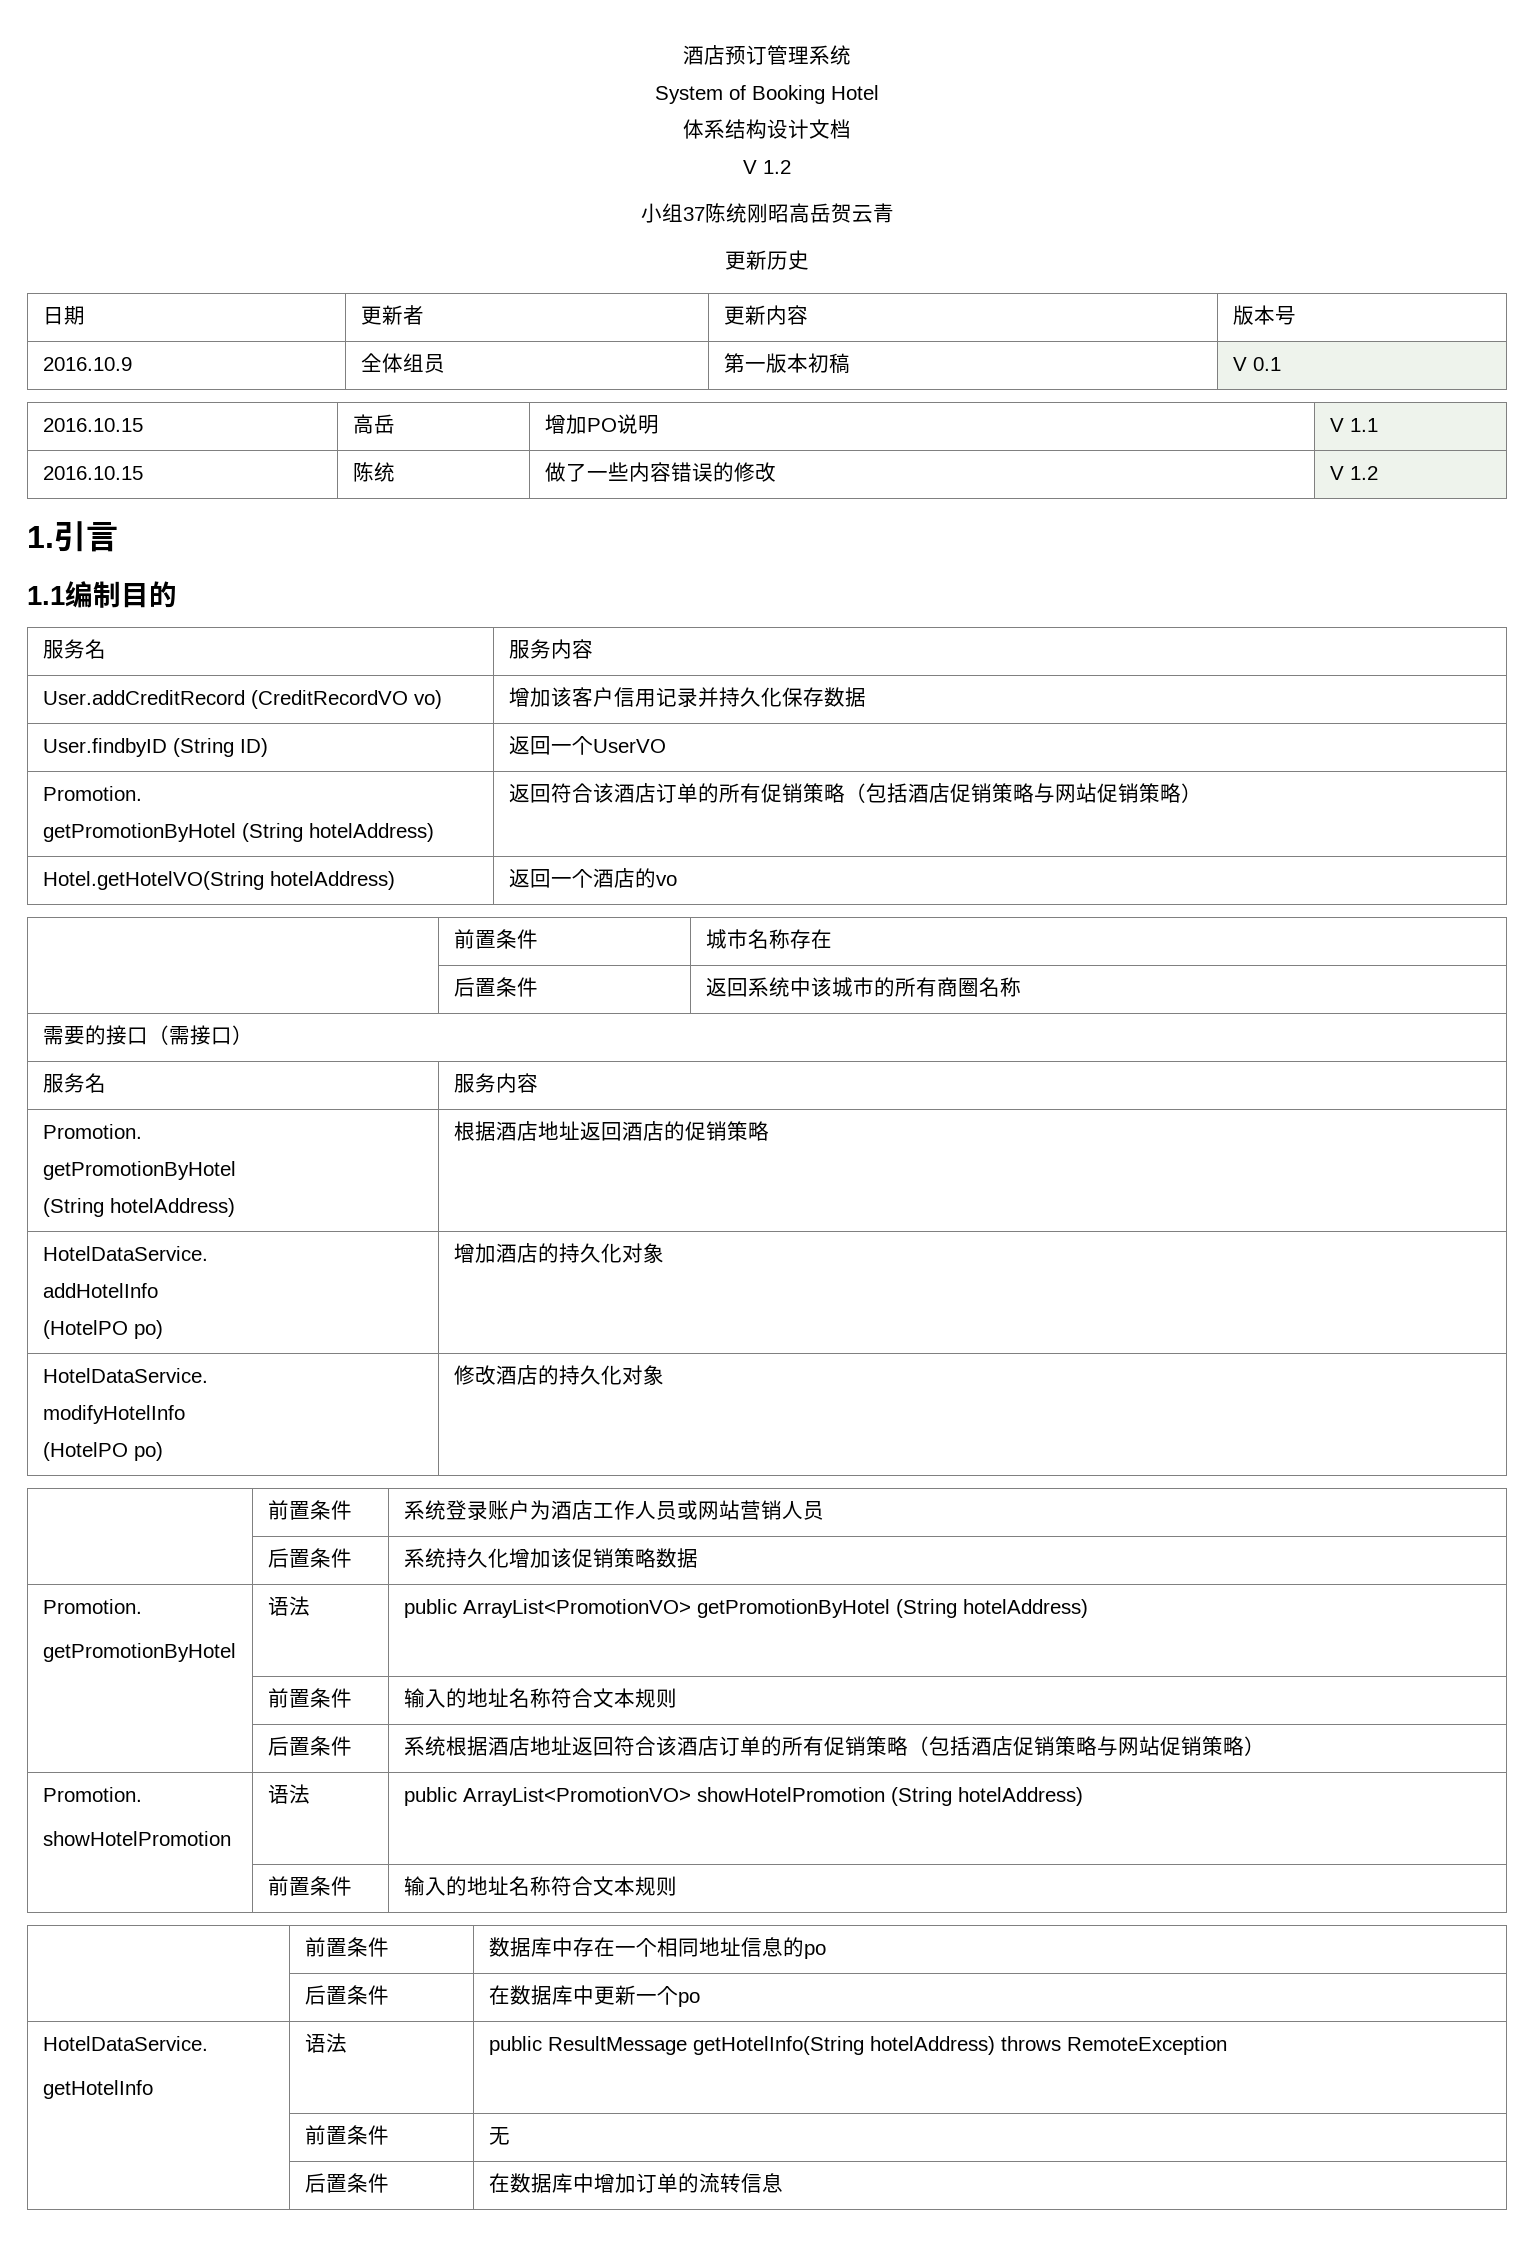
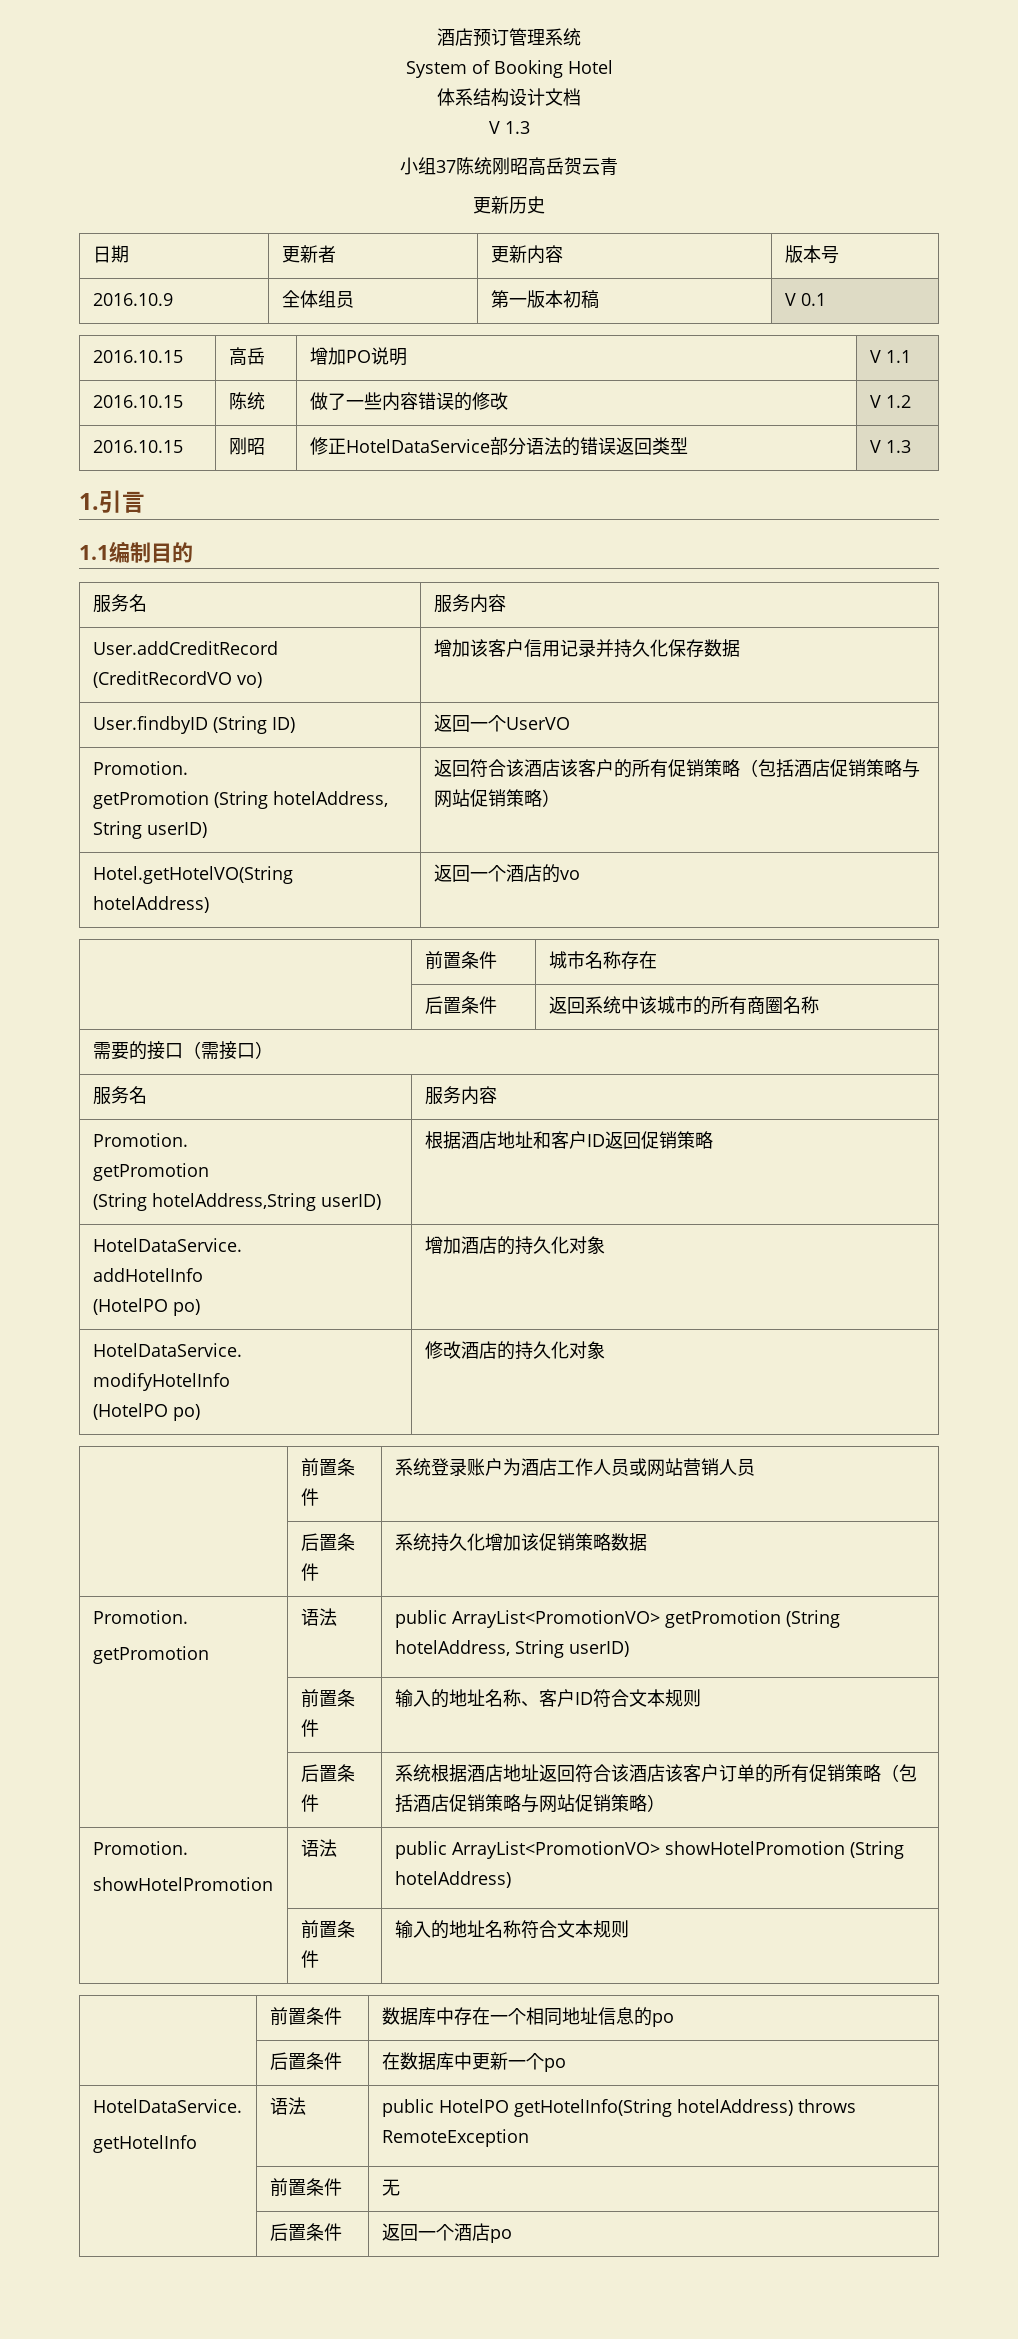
[763,160,791,174] 1.2 -> [504,121,530,134] 1.3
(1378, 473) none -> [92,440,183,453] [228,437,265,455] [309,437,688,456] [869,440,911,453] // 2016.10.15 | 刚昭 | 修正HotelDataService部分语法的错误返回类型 | V 1.3
[42,823,434,842] [508,783,698,803] getPromotionByHotel (String hotelAddress) | 返回符合该酒店订单 -> [92,791,388,809] [92,821,207,839] [433,759,614,778] getPromotion (String hotelAddress, String userID) | 返回符合该酒店该客户
[42,1161,236,1180] [42,1198,235,1217] [453,1121,685,1141] getPromotionByHotel // (String hotelAddress) | 根据酒店地址返回酒店的 -> [92,1163,209,1181] [92,1193,381,1211] [424,1131,641,1149] getPromotion // (String hotelAddress,String userID) | 根据酒店地址和客户ID返回
[42,1643,236,1662] [267,1596,310,1616] [403,1599,1088,1618] [267,1688,352,1708] [403,1688,551,1708] getPromotionByHotel | 语法 | public ArrayList<PromotionVO> getPromotionByHotel (String hotelAddress) // | 前置条件 | 输入的地址名称 -> [92,1646,209,1664] [300,1608,337,1626] [394,1610,840,1628] [394,1640,629,1658] [300,1689,355,1707] [300,1719,319,1737] [394,1689,593,1708] getPromotion | 语法 | public ArrayList<PromotionVO> getPromotion (String hotelAddress, String userID) // | 前置条件 | 输入的地址名称、客户ID
(719, 1746) none -> [664,1764,719,1782] 该客户
[547,2036,687,2055] ResultMessage -> [438,2099,509,2113] HotelPO
[488,2173,783,2193] 在数据库中增加订单的流转信息 -> [381,2223,512,2243] 返回一个酒店po

